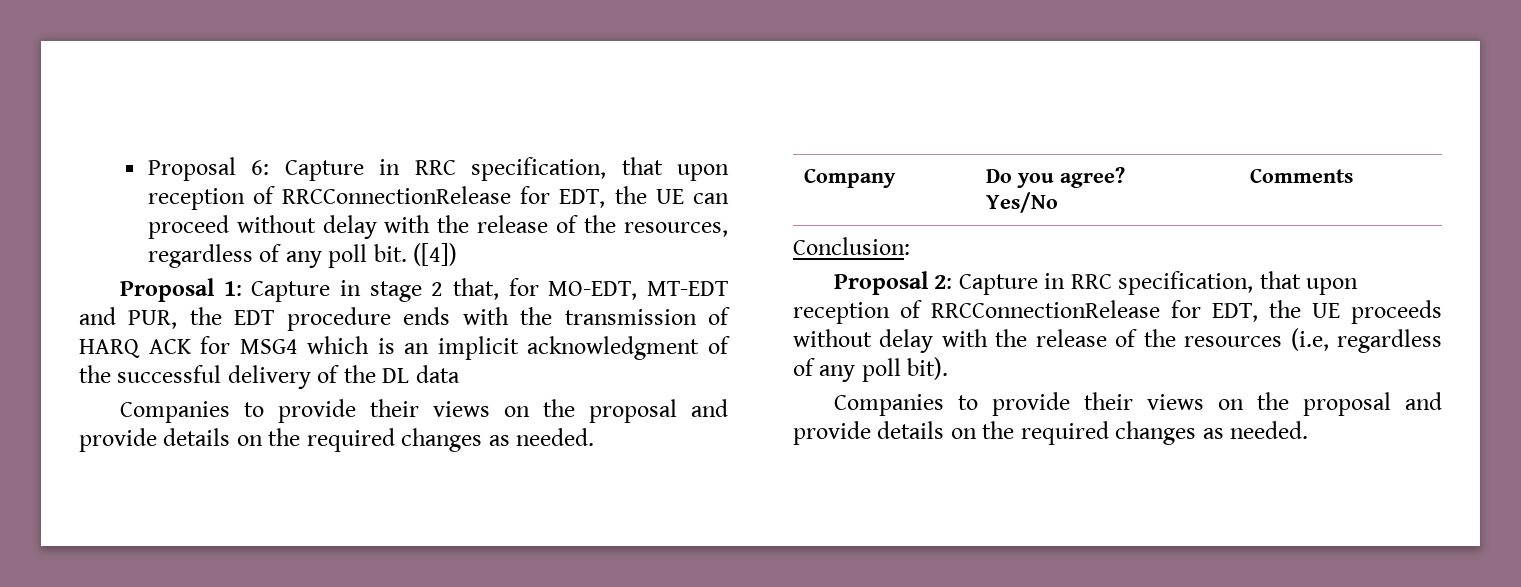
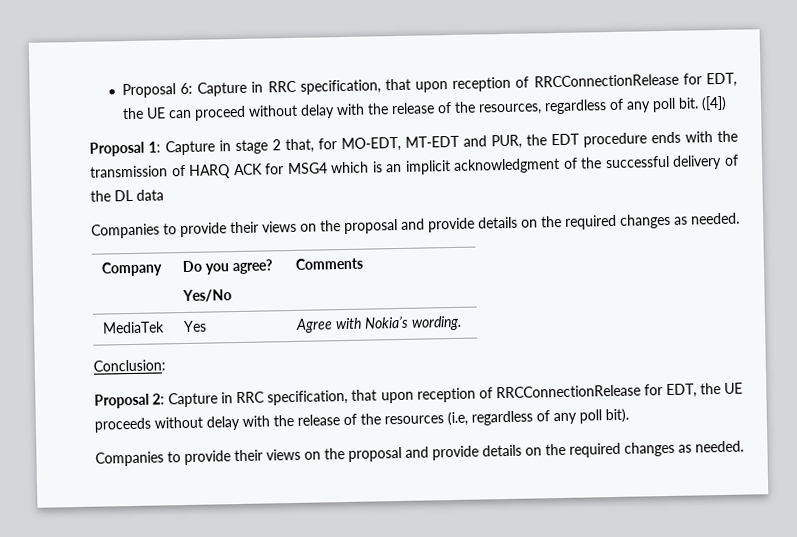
(1354, 175) none -> [102,321,166,334] [183,320,208,333] [295,315,463,333] // MediaTek | Yes | Agree with Nokia’s wording.

